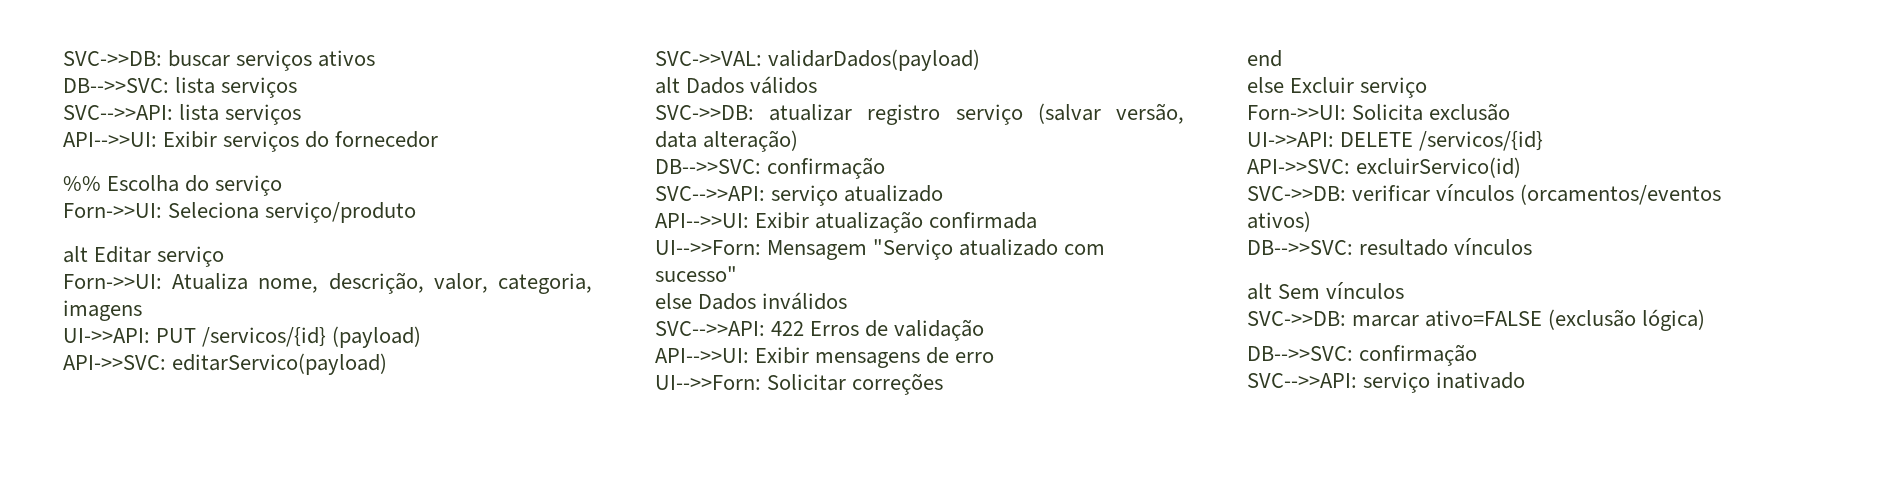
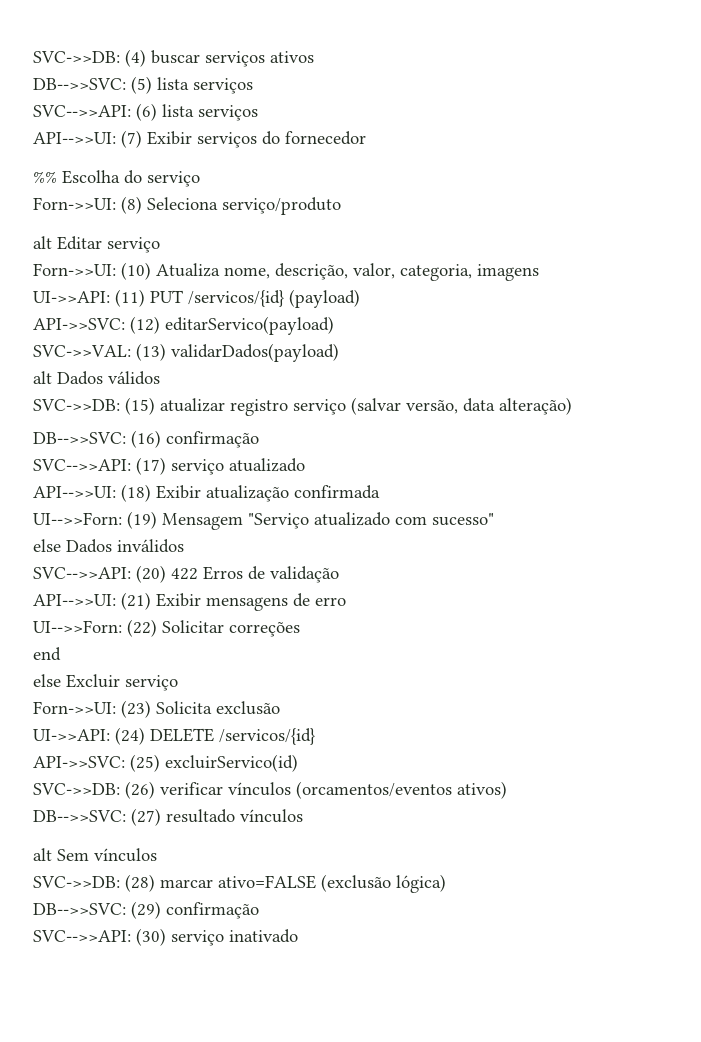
[63,51,162,66] SVC->>DB: -> [33,49,146,67] SVC->>DB: (4)
(169, 85) none -> [131,76,152,94] (5)
(173, 112) none -> [136,103,157,121] (6)
(157, 139) none -> [121,130,142,148] (7)
(162, 210) none -> [121,196,142,214] (8)
(162, 281) none -> [121,262,151,280] (10)
(150, 335) none -> [115,289,145,307] (11)
(166, 362) none -> [130,316,160,334] (12)
(762, 58) none -> [136,343,166,361] (13)
(754, 112) none -> [125,397,155,415] (15)
[767,157,886,179] [655,186,765,201] confirmação // SVC-->>API: -> [131,430,259,448] [33,457,166,475] (16) confirmação // SVC-->>API: (17)
(749, 220) none -> [121,484,151,502] (18)
(761, 247) none -> [127,511,157,529] (19)
(765, 328) none -> [136,565,166,583] (20)
(749, 355) none -> [121,592,151,610] (21)
(761, 382) none -> [127,619,157,637] (22)
(1346, 112) none -> [121,700,151,718] (23)
(1334, 139) none -> [115,727,145,745] (24)
(1350, 166) none -> [130,754,160,772] (25)
(1346, 193) none -> [125,781,155,799] (26)
(1353, 247) none -> [131,808,161,826] (27)
(1346, 318) none -> [125,874,155,892] (28)
[1359,344,1478,366] [1247,373,1357,388] confirmação // SVC-->>API: -> [131,901,259,919] [33,928,166,946] (29) confirmação // SVC-->>API: (30)

